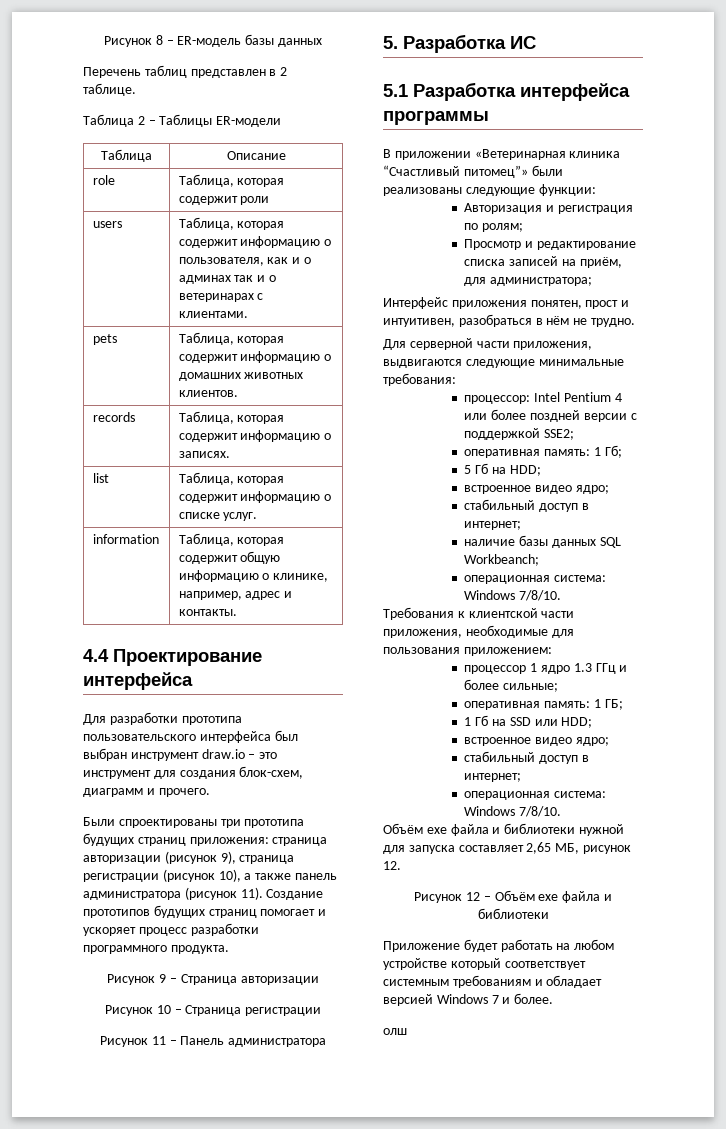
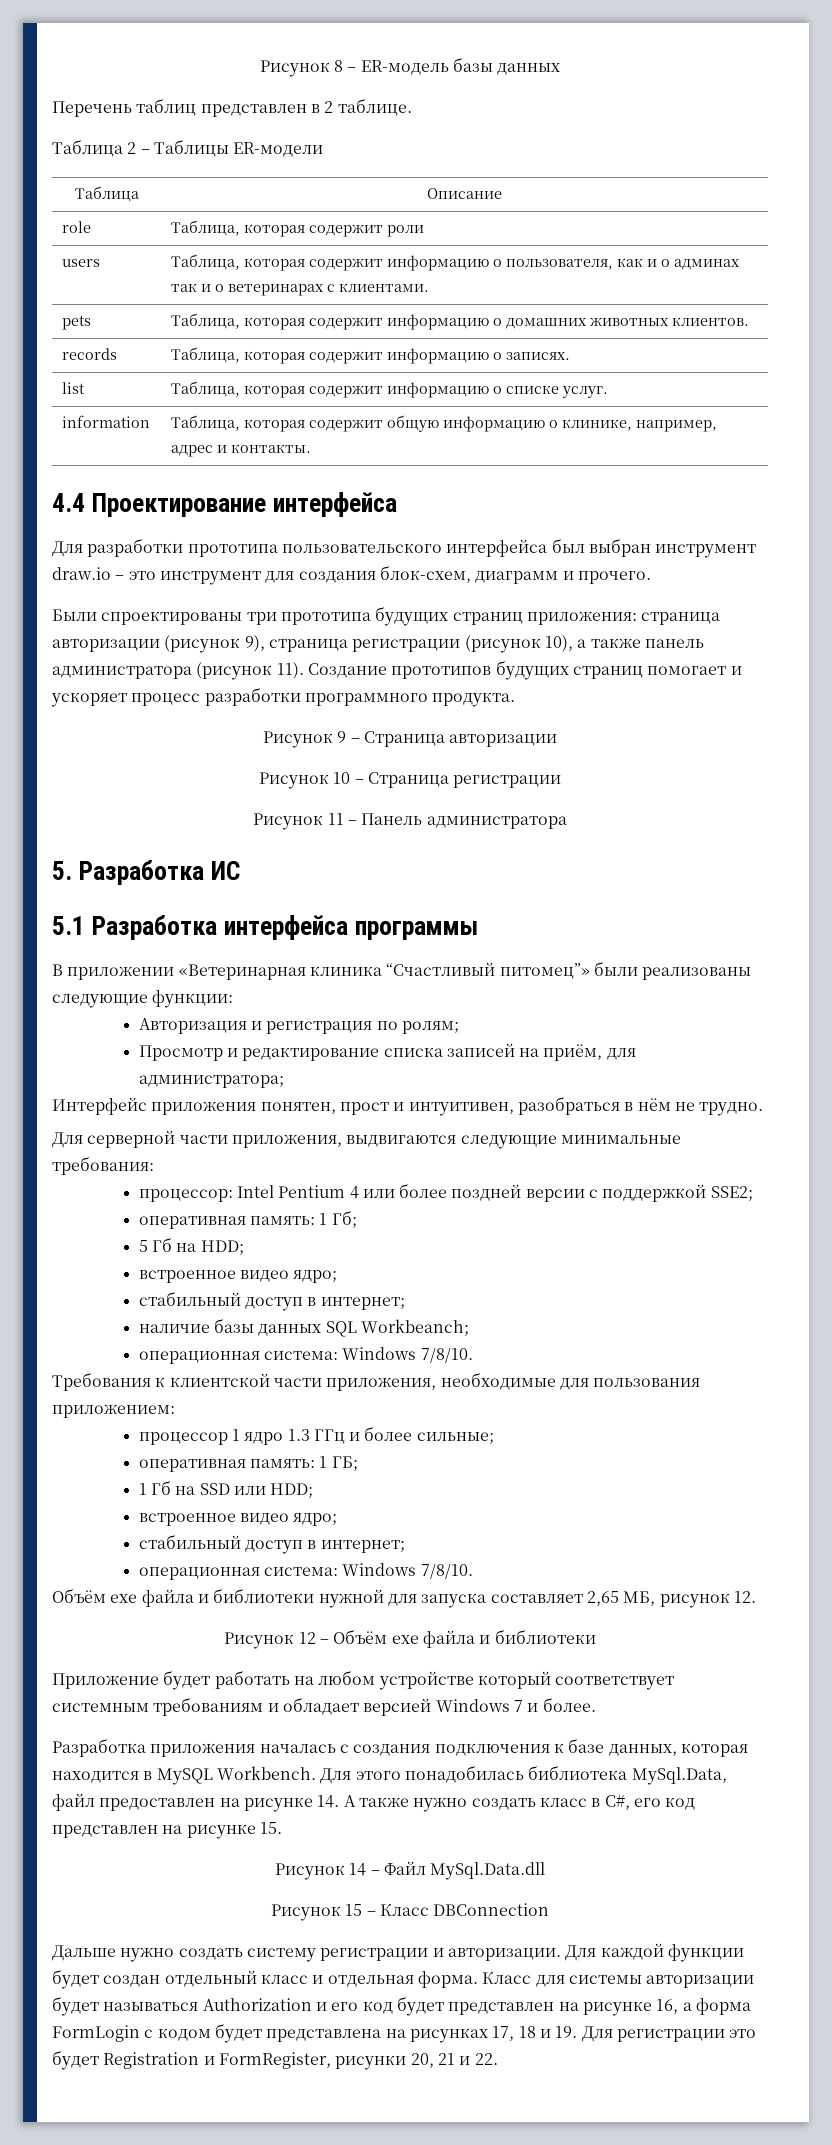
[383,1028,407,1035] олш -> [52,1738,748,1757] [52,1765,727,1785] [52,1793,696,1812] [52,1822,282,1839] [274,1861,546,1880] [270,1903,550,1921] [52,1943,744,1962] [52,1969,755,1989] [52,1996,751,2016] [52,2023,757,2043] [52,2050,498,2070] Разработка приложения началась с создания подключения к базе данных, которая находится в MySQL Workbench. Для этого понадобилась библиотека MySql.Data, файл предоставлен на рисунке 14. А также нужно создать класс в C#, его код представлен на рисунке 15. // Рисунок 14 – Файл MySql.Data.dll // Рисунок 15 – Класс DBConnection // Дальше нужно создать систему регистрации и авторизации. Для каждой функции будет создан отдельный класс и отдельная форма. Класс для системы авторизации будет называться Authorization и его код будет представлен на рисунке 16, а форма FormLogin с кодом будет представлена на рисунках 17, 18 и 19. Для регистрации это будет Registration и FormRegister, рисунки 20, 21 и 22.

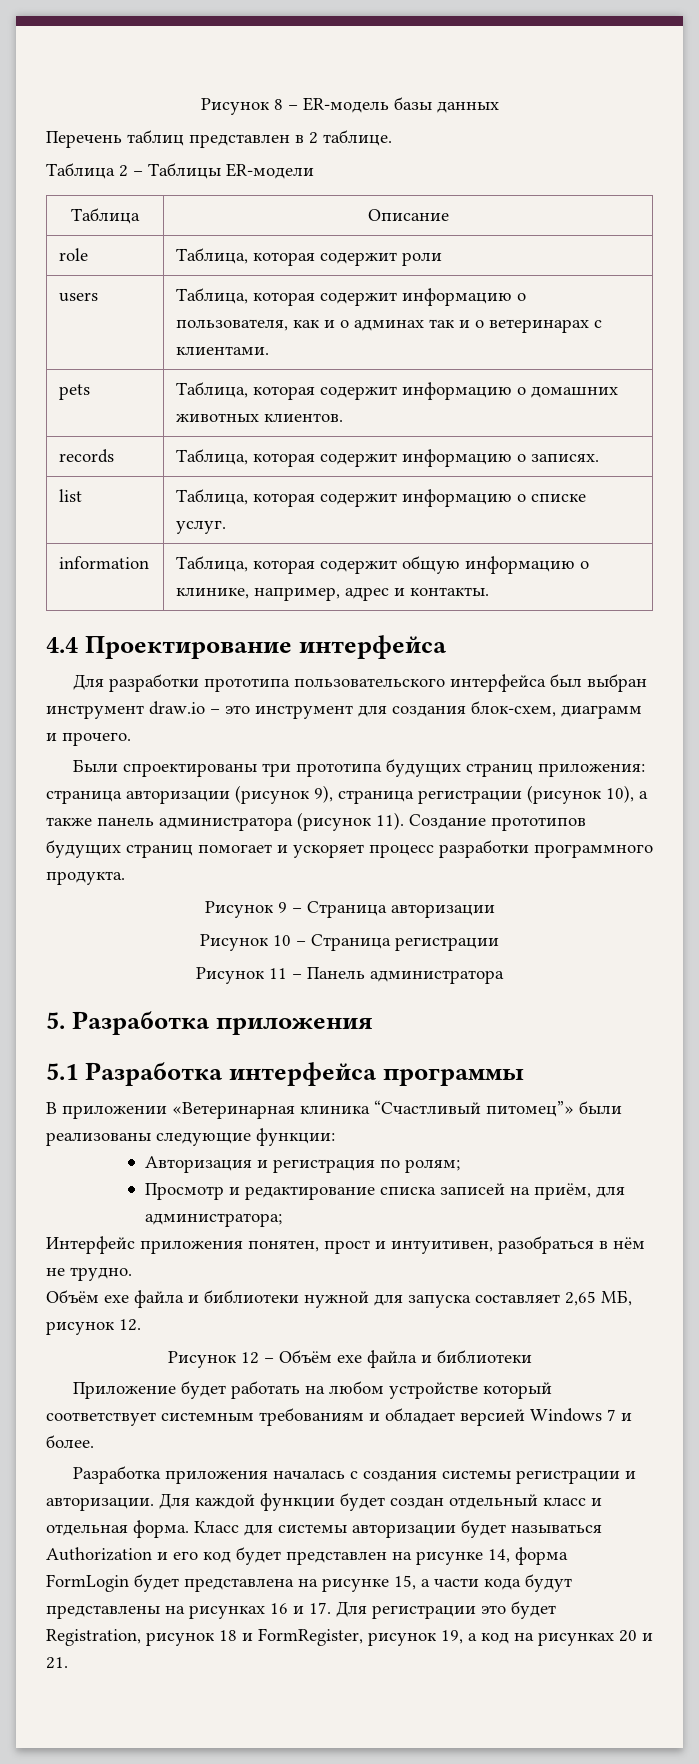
[210,861,240,880] ИС -> [216,1017,374,1035] приложения
[52,1130,681,1149] [52,1156,154,1175] [138,1183,753,1202] [138,1210,357,1229] [138,1237,244,1255] [138,1270,338,1283] [138,1291,405,1311] [138,1318,469,1337] [138,1347,473,1364] [52,1372,701,1391] [52,1404,175,1418] [138,1426,494,1445] [138,1456,358,1472] [138,1480,314,1498] [138,1513,338,1526] [138,1534,405,1554] [138,1563,473,1580] // Для серверной части приложения, выдвигаются следующие минимальные требования: // процессор: Intel Pentium 4 или более поздней версии с поддержкой SSE2; // оперативная память: 1 Гб; // 5 Гб на HDD; // встроенное видео ядро; // стабильный доступ в интернет; // наличие базы данных SQL Workbeanch; // операционная система: Windows 7/8/10. // Требования к клиентской части приложения, необходимые для пользования приложением: // процессор 1 ядро 1.3 ГГц и более сильные; // оперативная память: 1 ГБ; // 1 Гб на SSD или HDD; // встроенное видео ядро; // стабильный доступ в интернет; // операционная система: Windows 7/8/10. -> (132, 1274) none
[434,1738,748,1757] [52,1765,727,1785] [52,1793,696,1812] [52,1822,282,1839] [274,1861,546,1880] [270,1903,550,1921] [52,1945,316,1962] подключения к базе данных, которая находится в MySQL Workbench. Для этого понадобилась библиотека MySql.Data, файл предоставлен на рисунке 14. А также нужно создать класс в C#, его код представлен на рисунке 15. // Рисунок 14 – Файл MySql.Data.dll // Рисунок 15 – Класс DBConnection // Дальше нужно создать систему -> [442,1470,512,1479] системы
[656,1998,751,2015] [52,2023,757,2043] [52,2050,498,2070] 16, а форма FormLogin с кодом будет представлена на рисунках 17, 18 и 19. Для регистрации это будет Registration и FormRegister, рисунки 20, 21 и 22. -> [488,1547,568,1565] [46,1574,572,1592] [46,1601,556,1619] [46,1628,653,1646] [46,1657,68,1669] 14, форма FormLogin будет представлена на рисунке 15, а части кода будут представлены на рисунках 16 и 17. Для регистрации это будет Registration, рисунок 18 и FormRegister, рисунок 19, а код на рисунках 20 и 21.

